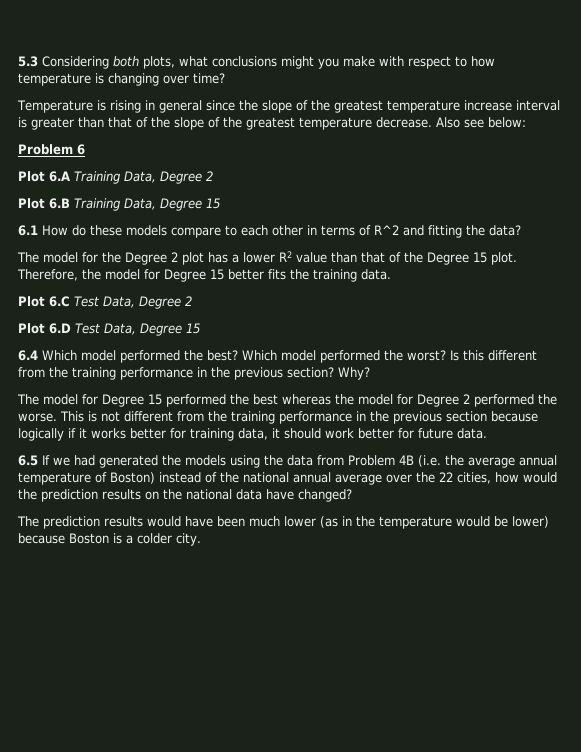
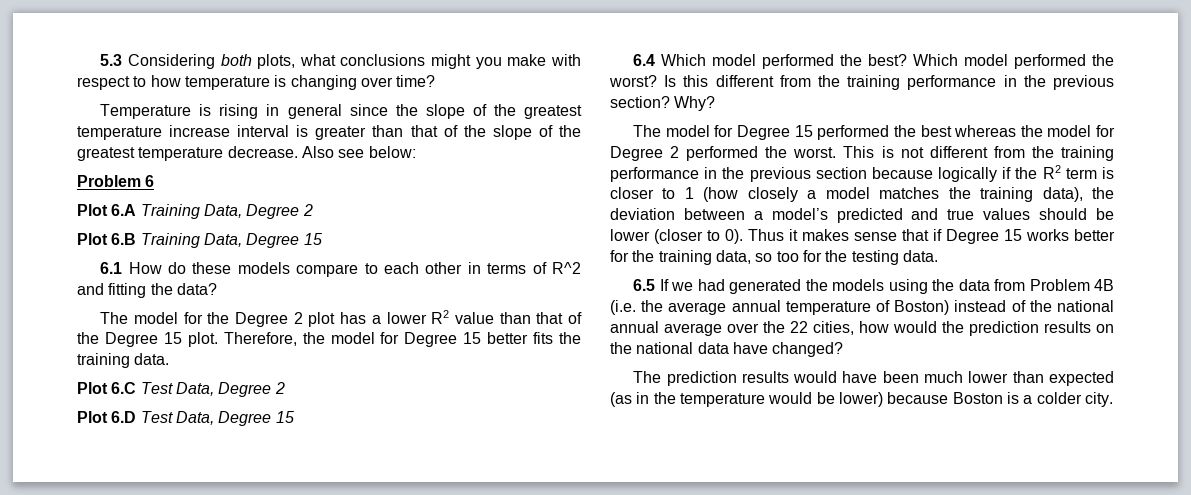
[18,413,57,422] worse. -> [793,147,837,158] worst.
[79,428,87,438] it -> [1015,165,1114,179] [610,187,1114,202] [610,208,1114,223] [610,229,1022,244] the R2 term is closer to 1 (how closely a model matches the training data), the deviation between a model’s predicted and true values should be lower (closer to 0). Thus it makes sense that if Degree 15
(186, 433) none -> [632,250,655,262] the
[272,428,453,439] it should work better for future -> [755,250,899,265] so too for the testing
(316, 521) none -> [1012,371,1114,386] than expected

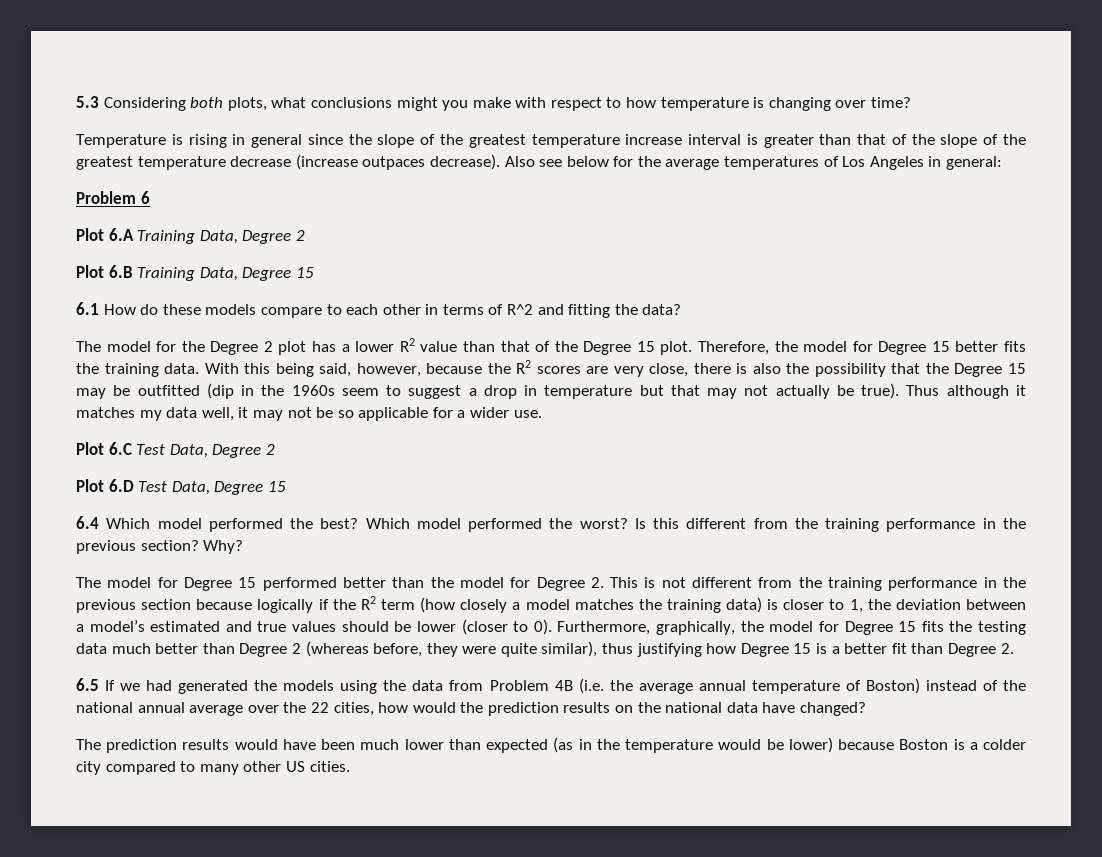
[227,146,416,158] decrease. Also see below: -> [230,154,1003,170] decrease (increase outpaces decrease). Also see below for the average temperatures of Los Angeles in general:
(170, 359) none -> [204,360,1026,377] [76,383,1026,399] [76,407,542,421] With this being said, however, because the R2 scores are very close, there is also the possibility that the Degree 15 may be outfitted (dip in the 1960s seem to suggest a drop in temperature but that may not actually be true). Thus although it matches my data well, it may not be so applicable for a wider use.
[893,125,1115,137] [610,146,837,161] the best whereas the model for Degree 2 performed the worst. -> [342,577,604,591] better than the model for Degree 2.
[1102,167,1114,179] [610,187,694,199] is closer to 1 -> (415, 604) none
[1042,187,1083,202] data), -> [726,597,863,613] data) is closer to 1,
[836,208,903,223] predicted -> [150,621,221,632] estimated
[748,229,1115,244] [610,250,938,265] Thus it makes sense that if Degree 15 works better for the training data, so too for the testing data. -> [557,621,1026,635] [76,641,1014,657] Furthermore, graphically, the model for Degree 15 fits the testing data much better than Degree 2 (whereas before, they were quite similar), thus justifying how Degree 15 is a better fit than Degree 2.
[1084,392,1113,407] city. -> [76,761,350,775] city compared to many other US cities.

